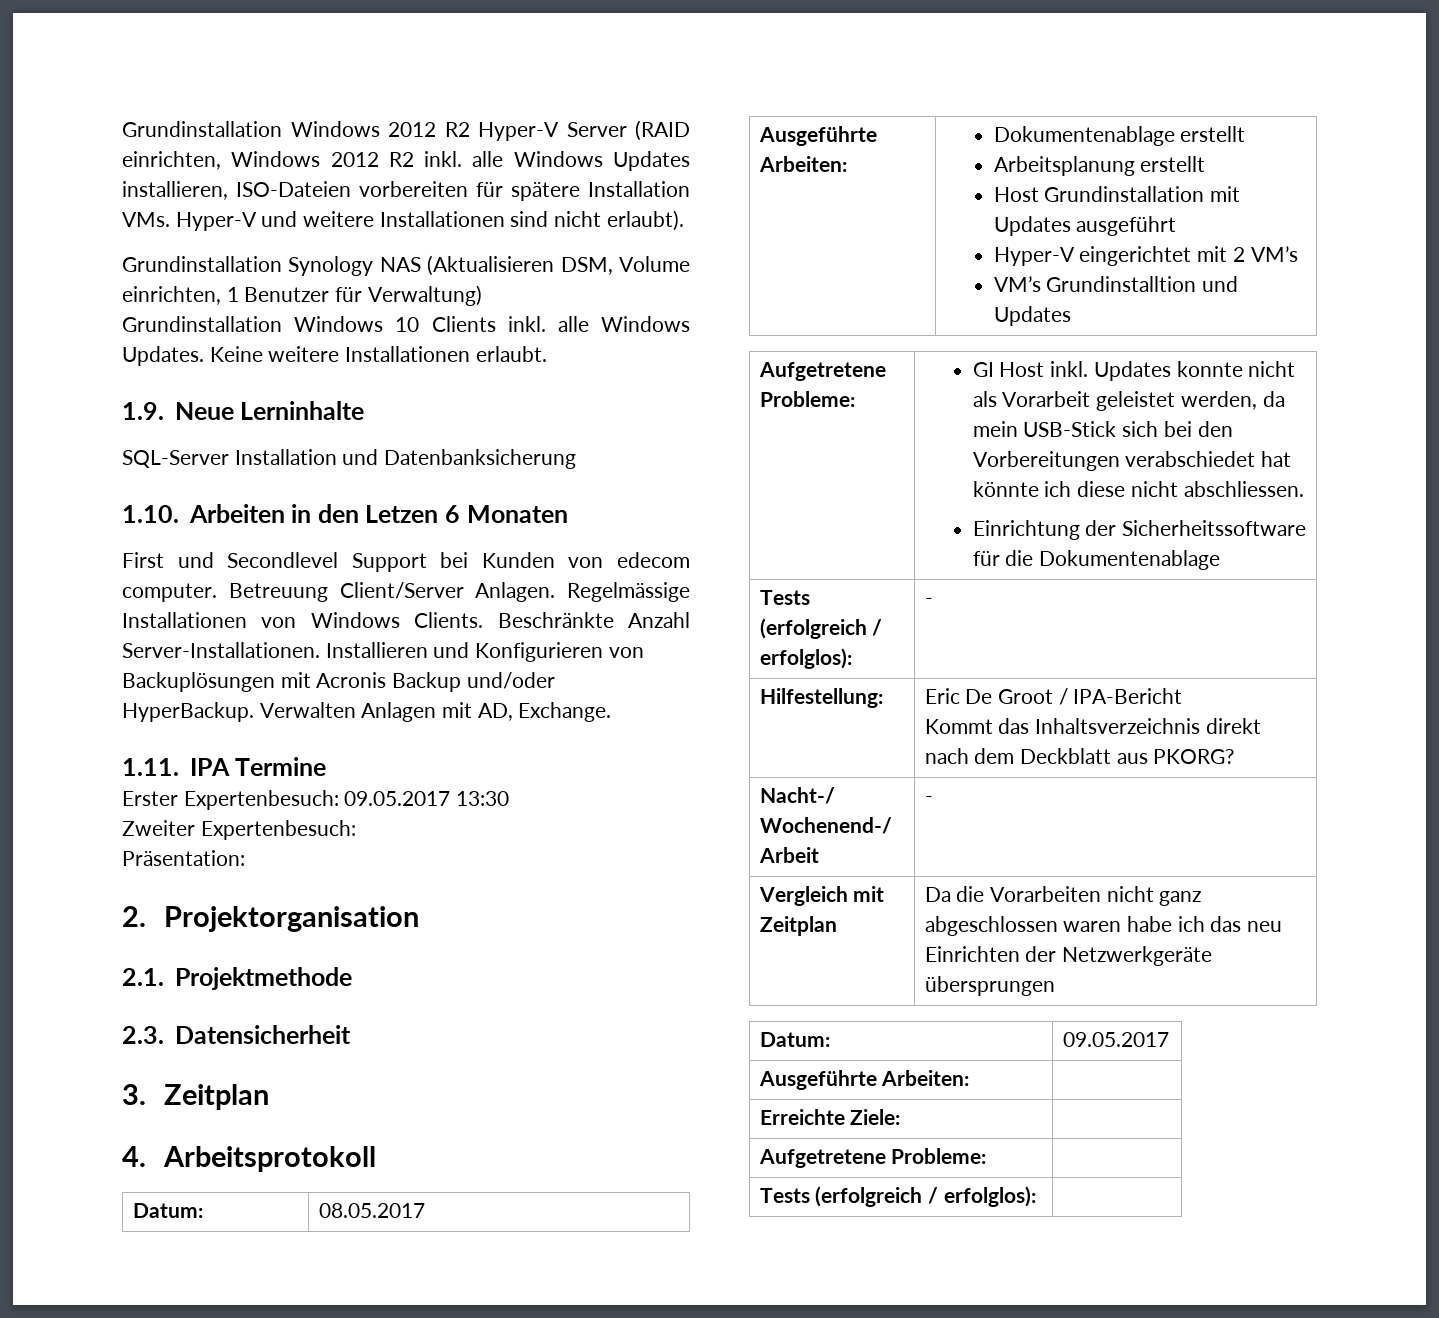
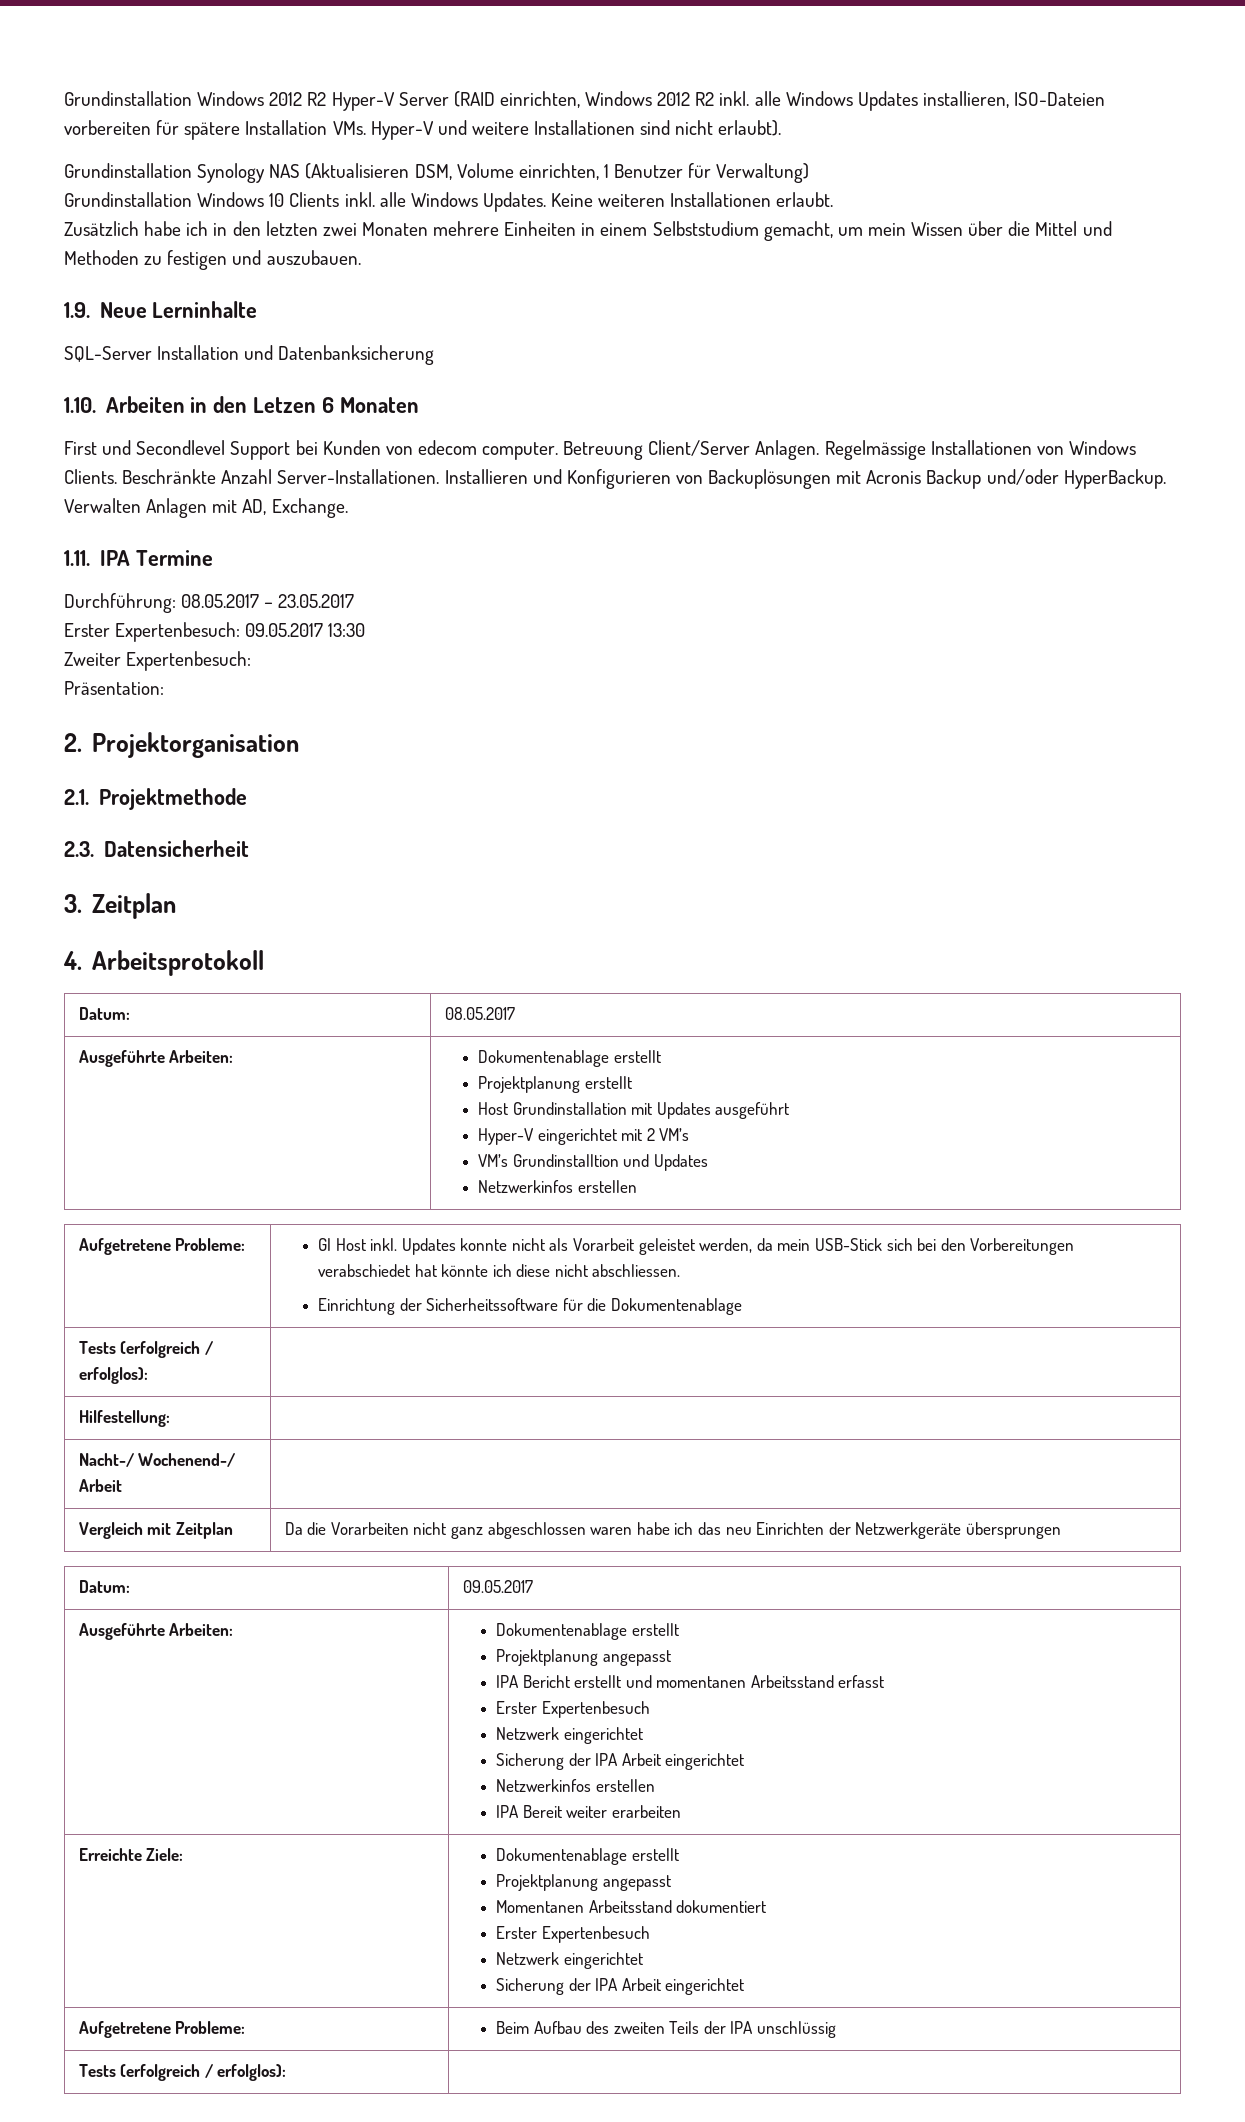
[268,346,340,362] weitere -> [598,194,666,207] weiteren
(547, 354) none -> [64,221,1112,241] [64,250,361,270] // Zusätzlich habe ich in den letzten zwei Monaten mehrere Einheiten in einem Selbststudium gemacht, um mein Wissen über die Mittel und Methoden zu festigen und auszubauen.
(327, 766) none -> [64,593,355,613] // Durchführung: 08.05.2017 – 23.05.2017
[993,156,1135,176] Arbeitsplanung -> [477,1076,580,1093] Projektplanung
(1071, 316) none -> [477,1180,637,1193] // Netzwerkinfos erstellen
[924,598,933,605] - -> (148, 1375) none
[924,688,1183,705] [924,718,1261,734] [924,748,1235,764] Eric De Groot / IPA-Bericht // Kommt das Inhaltsverzeichnis direkt nach dem Deckblatt aus PKORG? -> (170, 1418) none
[924,796,933,803] - -> (122, 1485) none
[759,1109,901,1125] [758,1148,987,1168] // Erreichte Ziele: | // Aufgetretene Probleme: | -> [495,1623,679,1640] [495,1649,671,1666] [495,1675,885,1688] [495,1701,650,1718] [495,1727,643,1744] [495,1753,745,1770] [495,1779,655,1792] [495,1805,681,1818] [78,1848,184,1861] [495,1848,679,1865] [495,1874,671,1891] [495,1900,767,1913] [495,1926,650,1943] [495,1952,643,1969] [495,1978,745,1995] [78,2021,246,2038] [495,2021,837,2038] Dokumentenablage erstellt // Projektplanung angepasst // IPA Bericht erstellt und momentanen Arbeitsstand erfasst // Erster Expertenbesuch // Netzwerk eingerichtet // Sicherung der IPA Arbeit eingerichtet // Netzwerkinfos erstellen // IPA Bereit weiter erarbeiten // Erreichte Ziele: | Dokumentenablage erstellt // Projektplanung angepasst // Momentanen Arbeitsstand dokumentiert // Erster Expertenbesuch // Netzwerk eingerichtet // Sicherung der IPA Arbeit eingerichtet // Aufgetretene Probleme: | Beim Aufbau des zweiten Teils der IPA unschlüssig

